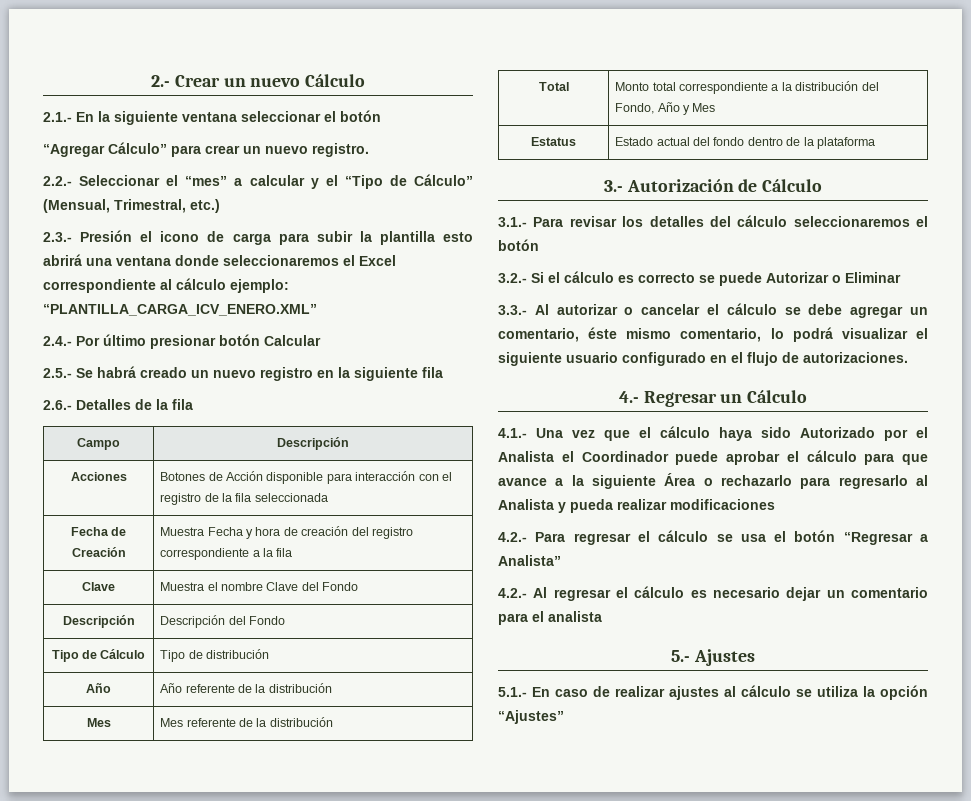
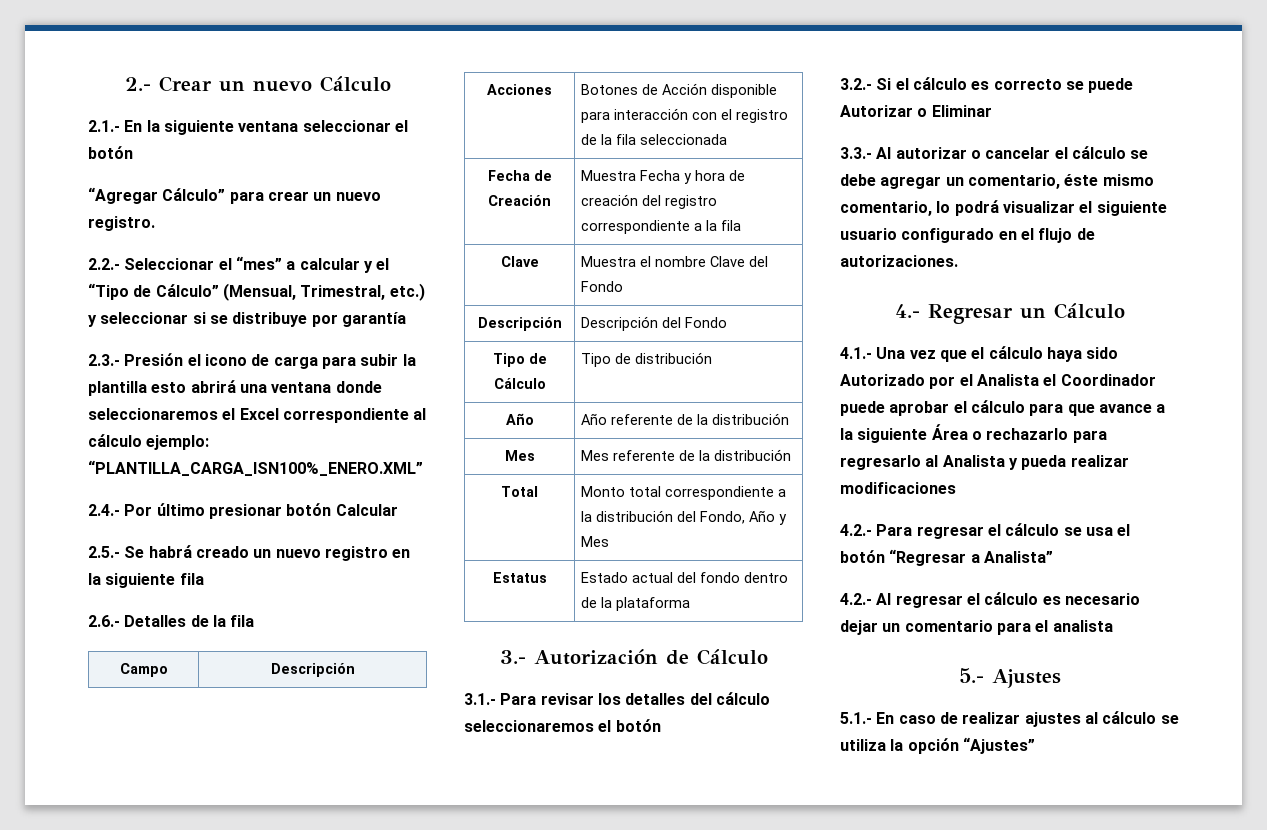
(220, 206) none -> [88,312,406,327] y seleccionar si se distribuye por garantía
[43,304,317,316] “PLANTILLA_CARGA_ICV_ENERO.XML” -> [88,460,423,476] “PLANTILLA_CARGA_ISN100%_ENERO.XML”

